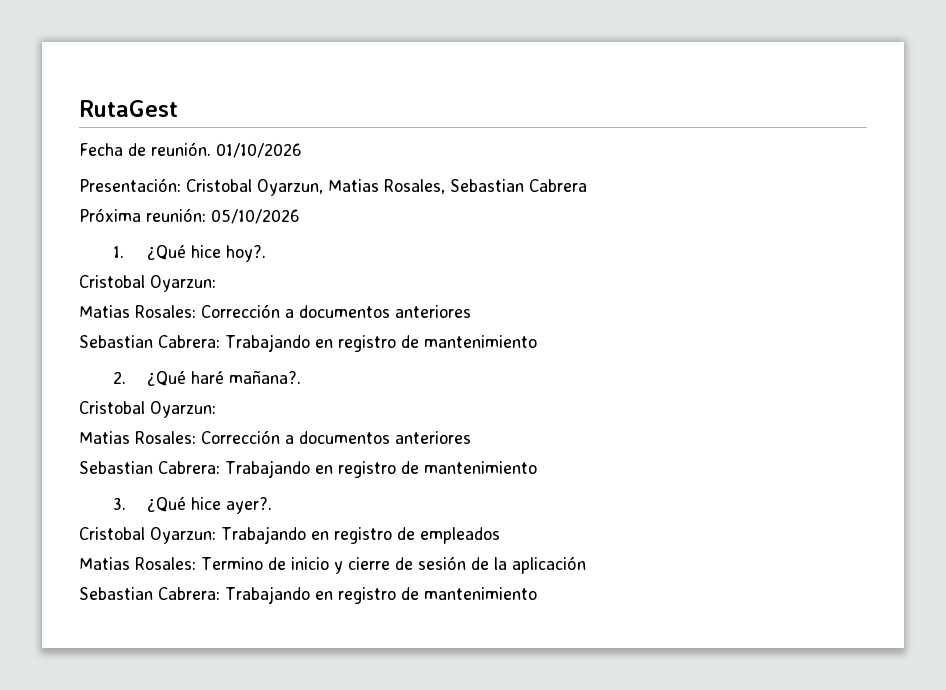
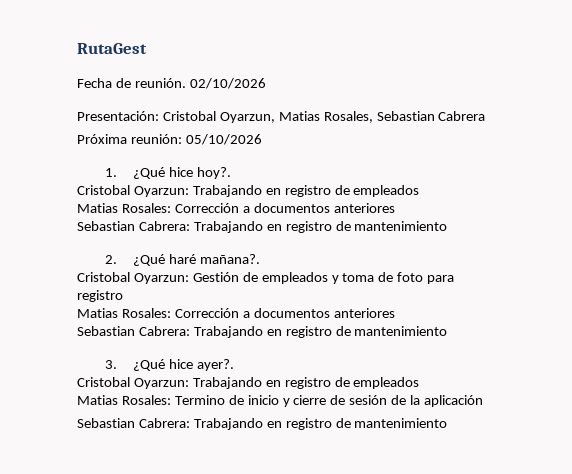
[216,143,302,158] 01/10/2026 -> [189,78,266,89] 02/10/2026
(216, 283) none -> [192,185,420,197] Trabajando en registro de empleados
(216, 409) none -> [192,272,455,284] [77,290,123,302] Gestión de empleados y toma de foto para registro

